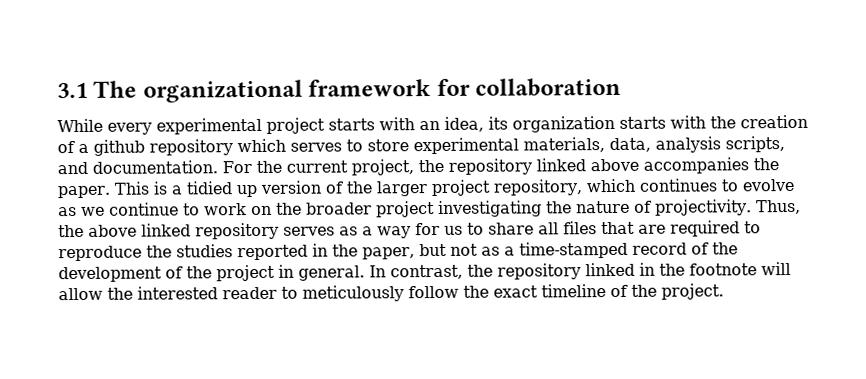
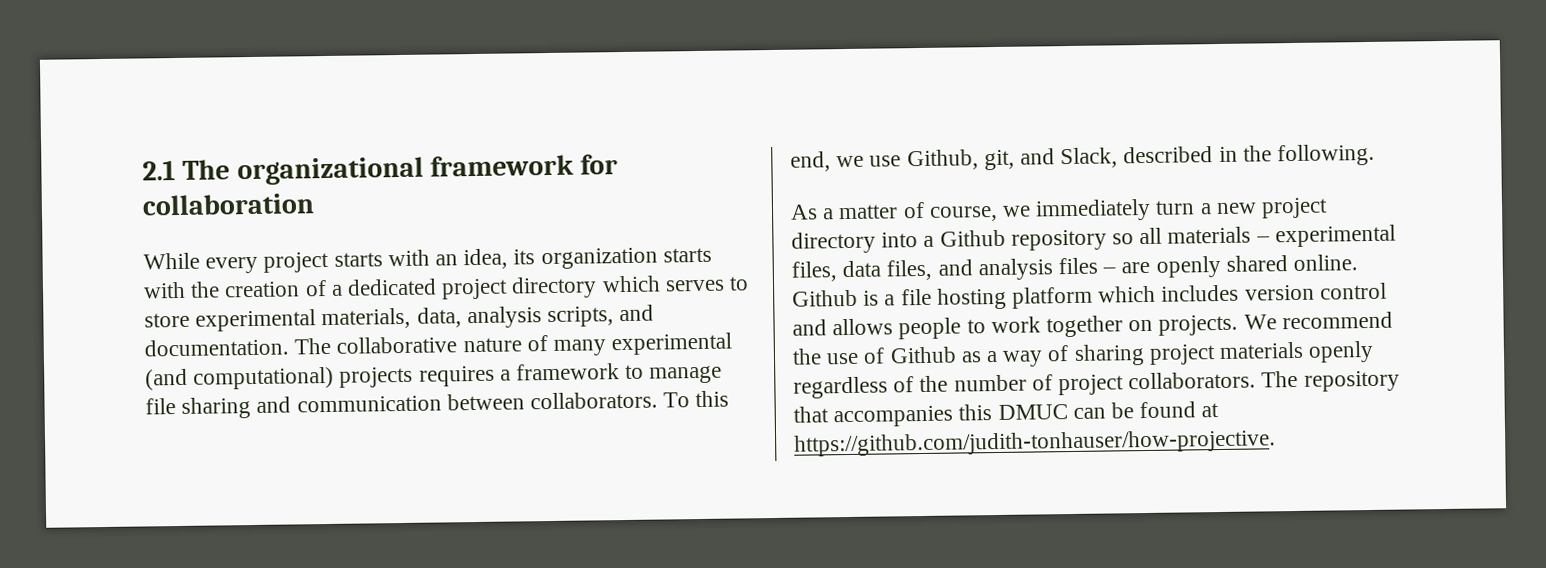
[57,82,88,99] 3.1 -> [142,160,176,181] 2.1
[156,117,262,135] experimental -> (259, 265) none
[93,139,233,156] github repository -> [347,276,598,300] dedicated project directory
[222,157,779,176] [57,178,795,199] [58,199,801,218] [58,220,761,240] [58,241,738,262] [58,262,791,283] [58,283,724,302] For the current project, the repository linked above accompanies the paper. This is a tidied up version of the larger project repository, which continues to evolve as we continue to work on the broader project investigating the nature of projectivity. Thus, the above linked repository serves as a way for us to share all files that are required to reproduce the studies reported in the paper, but not as a time-stamped record of the development of the project in general. In contrast, the repository linked in the footnote will allow the interested reader to meticulously follow the exact timeline of the project. -> [294,332,733,356] [145,363,723,391] [145,390,730,419] [790,143,1376,172] [790,197,1329,222] [791,224,1396,254] [791,254,1359,282] [792,282,1387,310] [792,311,1393,340] [792,340,1375,367] [793,370,1400,399] [793,401,1220,428] [794,429,1276,457] The collaborative nature of many experimental (and computational) projects requires a framework to manage file sharing and communication between collaborators. To this end, we use Github, git, and Slack, described in the following. // As a matter of course, we immediately turn a new project directory into a Github repository so all materials – experimental files, data files, and analysis files – are openly shared online. Github is a file hosting platform which includes version control and allows people to work together on projects. We recommend the use of Github as a way of sharing project materials openly regardless of the number of project collaborators. The repository that accompanies this DMUC can be found at https://github.com/judith-tonhauser/how-projective.

